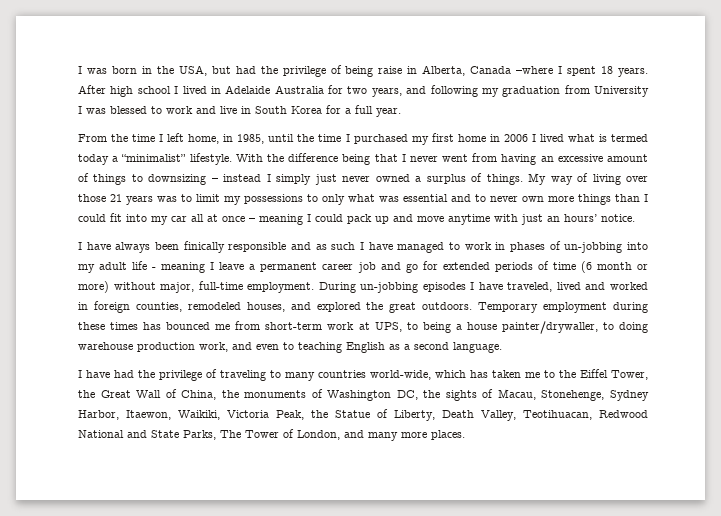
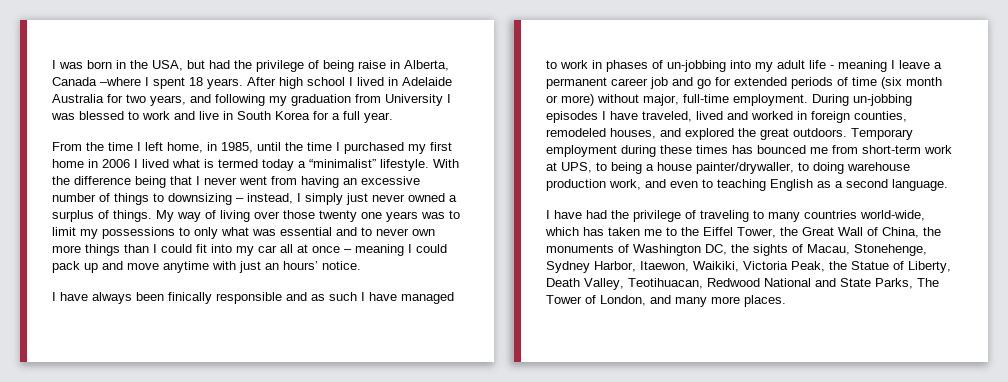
[607,154,648,162] amount -> [52,193,96,202] number
[223,174,262,182] instead -> [247,193,293,204] instead,
[110,194,122,202] 21 -> [319,210,382,222] twenty one
[580,261,592,273] (6 -> [881,77,902,89] (six

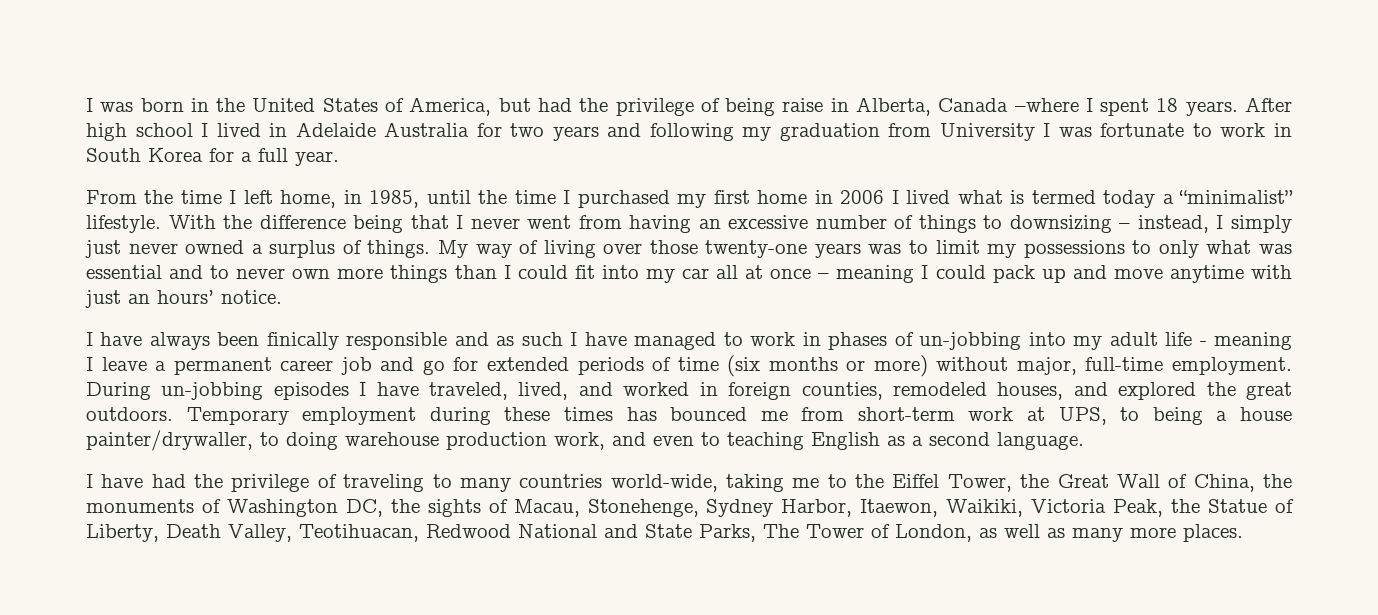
[152,60,183,71] USA, -> [252,97,492,116] United States of America,
[150,95,186,106] years, -> [552,126,599,141] years
[79,111,219,120] blessed to work and live -> [1100,123,1266,137] fortunate to work
[319,210,382,222] twenty one -> [705,240,808,258] twenty-one
[906,77,942,86] month -> [768,357,838,371] months
[696,111,723,120] lived -> [518,382,569,400] lived,
[545,227,640,236] which has taken -> [726,474,784,492] taking
[650,295,671,304] and -> [979,524,1065,538] as well as

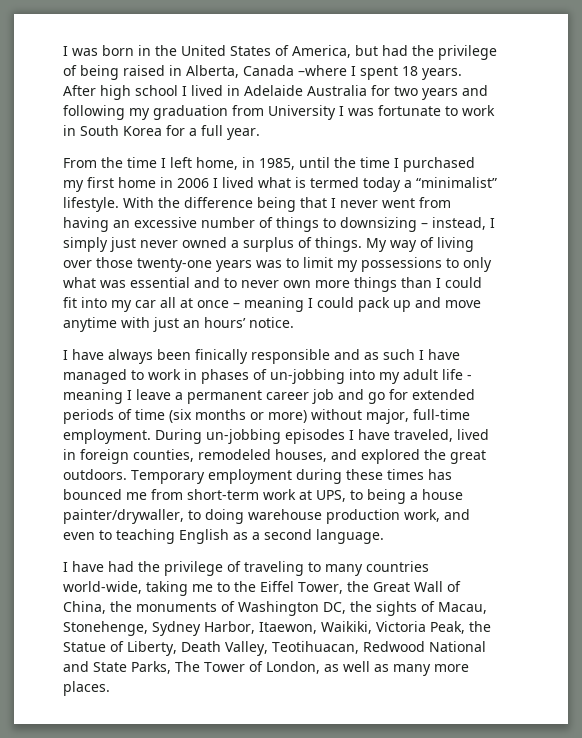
[782,98,824,112] raise -> [123,65,165,76] raised
[518,382,690,400] lived, and worked -> [457,429,489,440] lived

